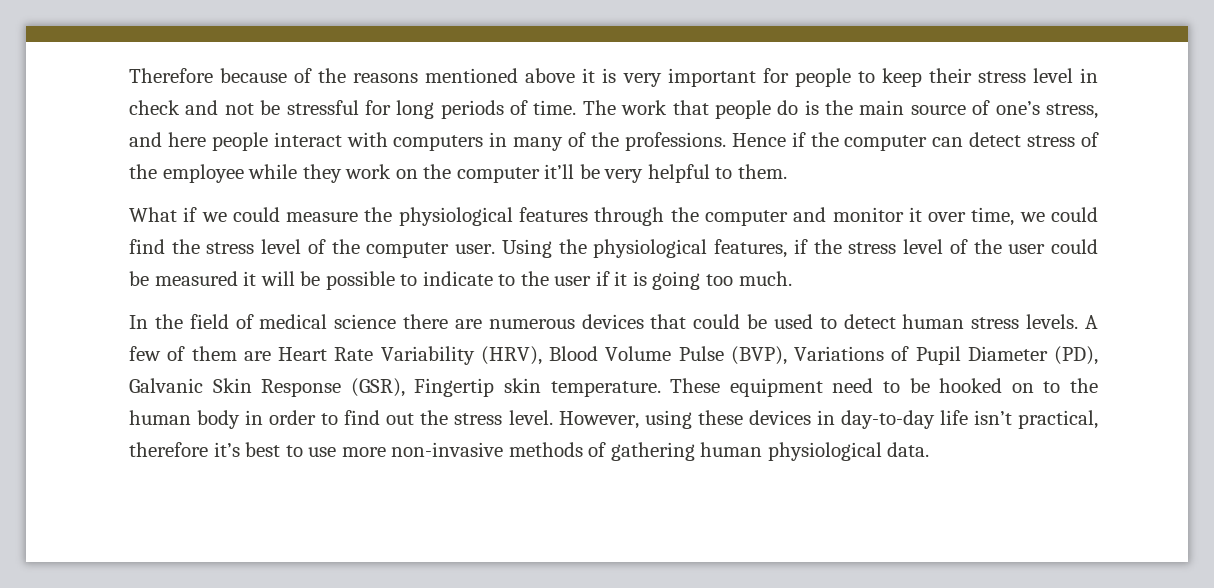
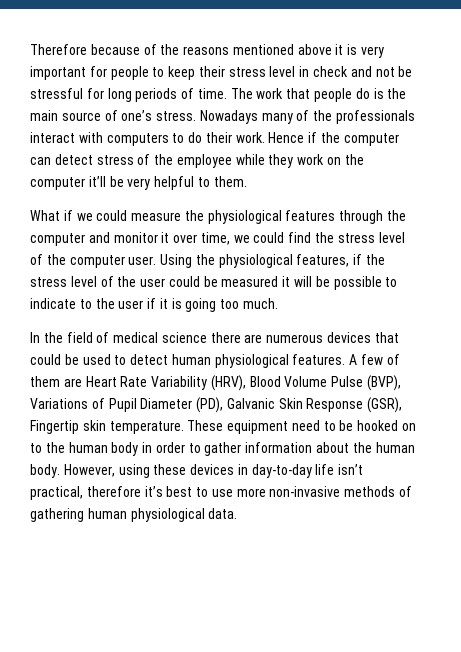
[1046,103,1099,119] [129,132,726,151] stress, and here people interact with computers in many of the professions. -> [156,110,416,124] [30,132,265,146] stress. Nowadays many of the professionals interact with computers to do their work.
[971,314,1079,329] stress levels. -> [214,354,346,368] physiological features.
[344,410,553,425] find out the stress level. -> [204,442,415,456] [30,464,60,478] gather information about the human body.

